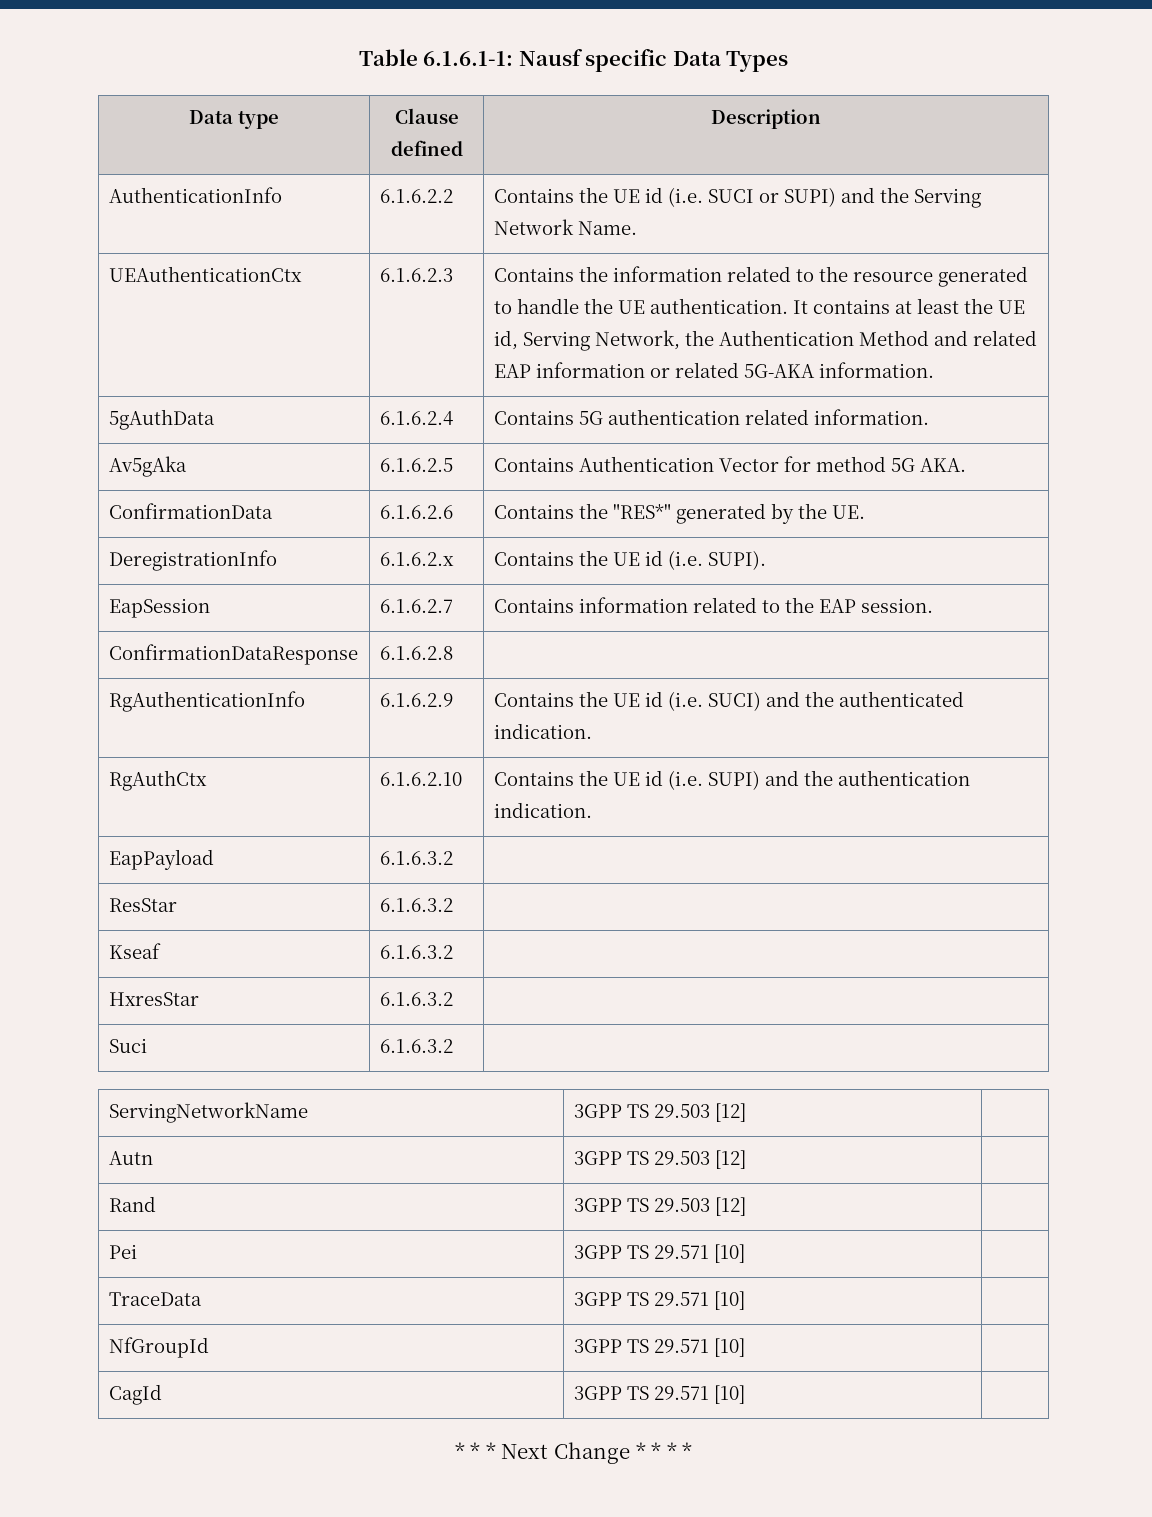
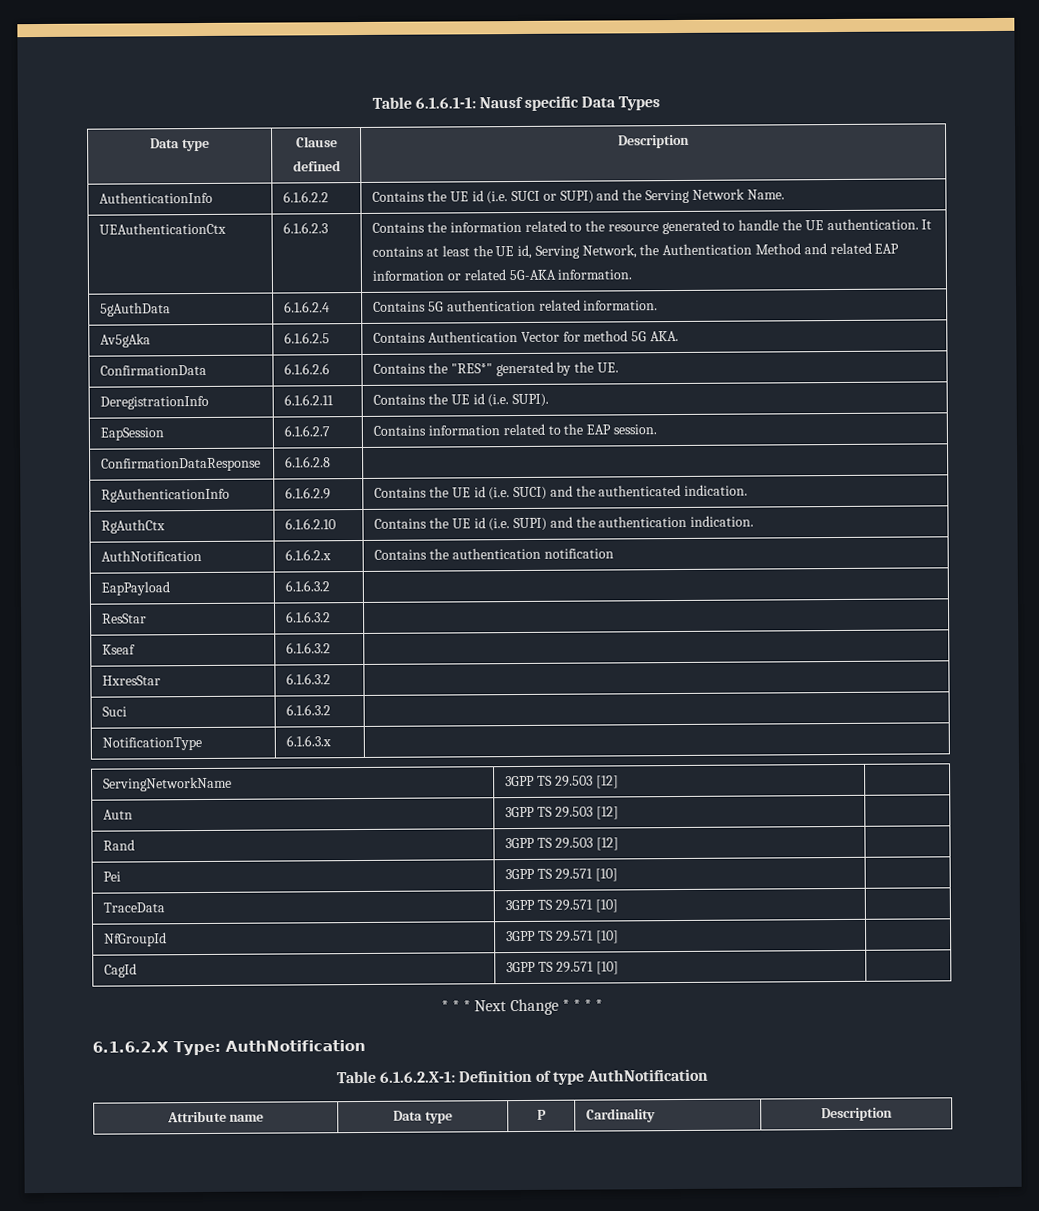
[379,552,454,566] 6.1.6.2.x -> [284,394,335,406] 6.1.6.2.11
(592, 810) none -> [101,549,203,562] [285,549,332,561] [374,547,614,560] // AuthNotification | 6.1.6.2.x | Contains the authentication notification
(453, 1046) none -> [102,736,203,751] [286,735,332,747] // NotificationType | 6.1.6.3.x |
(693, 1450) none -> [92,1039,366,1056] [335,1068,709,1085] [166,1110,265,1123] [393,1110,453,1124] [537,1109,547,1120] [586,1108,657,1123] [821,1107,893,1122] // 6.1.6.2.X Type: AuthNotification // Table 6.1.6.2.X-1: Definition of type AuthNotification // Attribute name | Data type | P | Cardinality | Description

